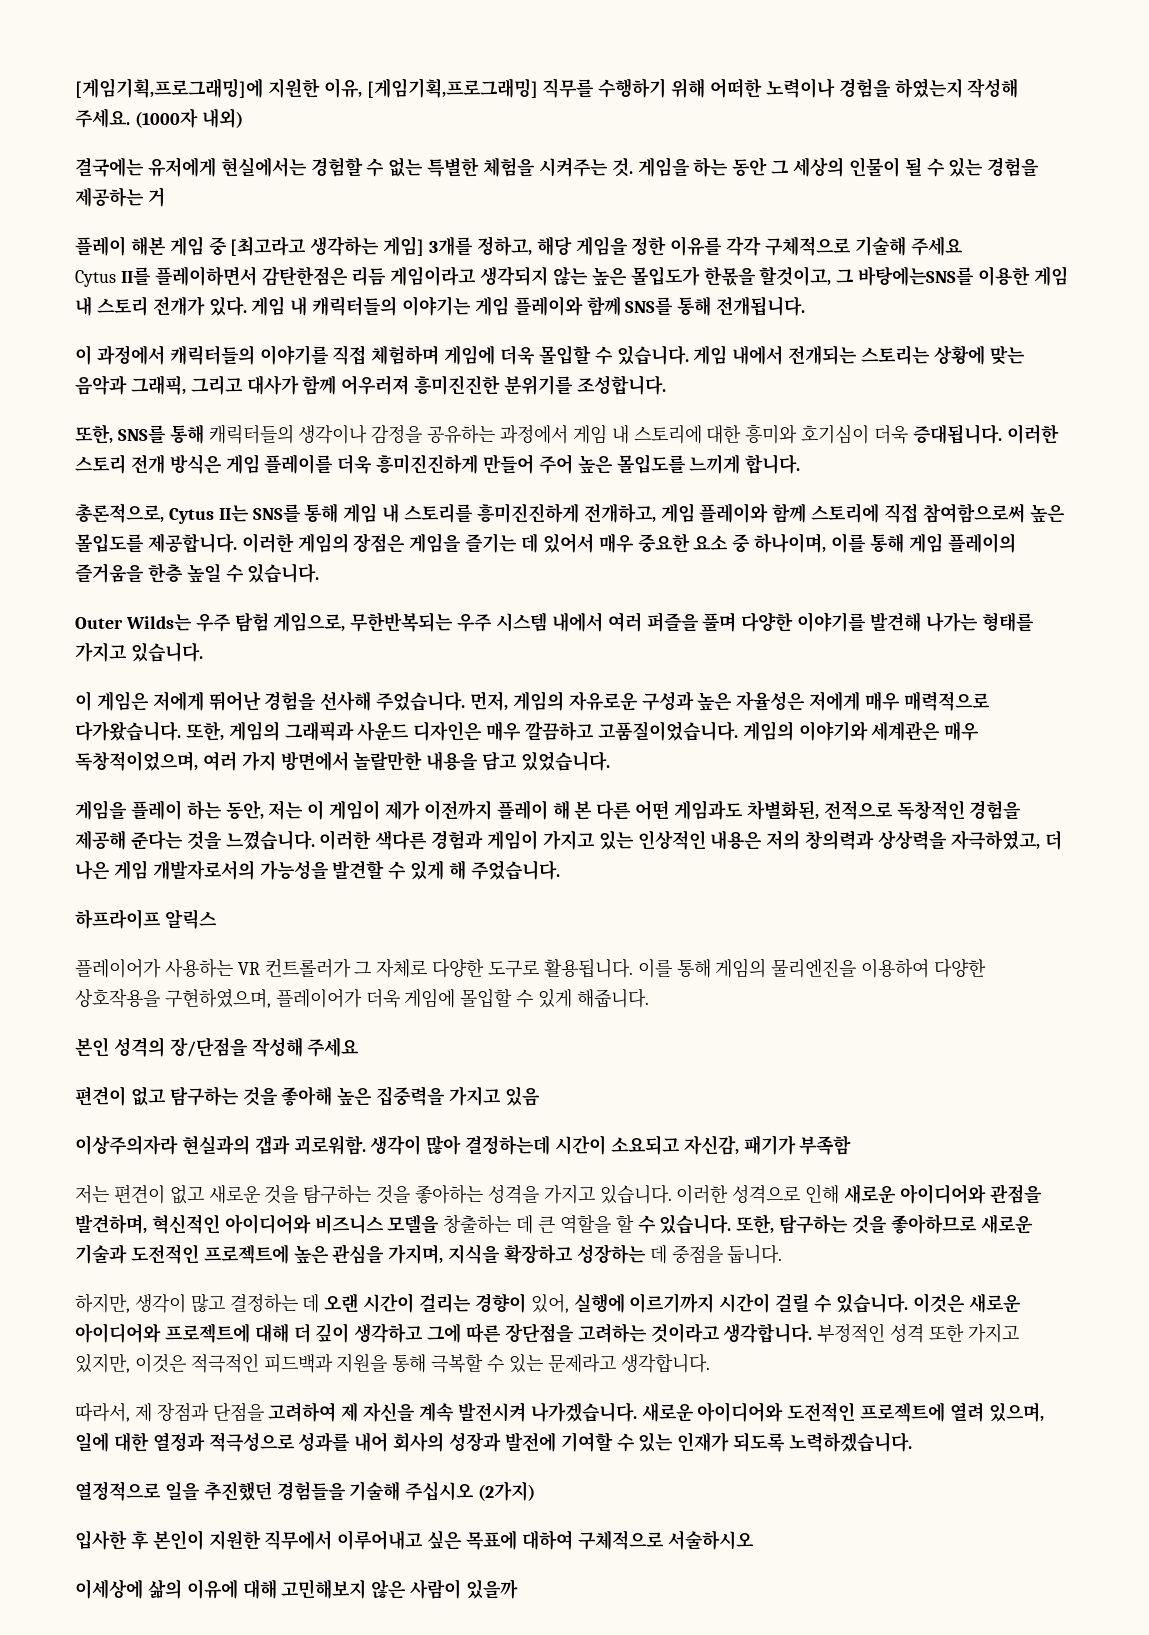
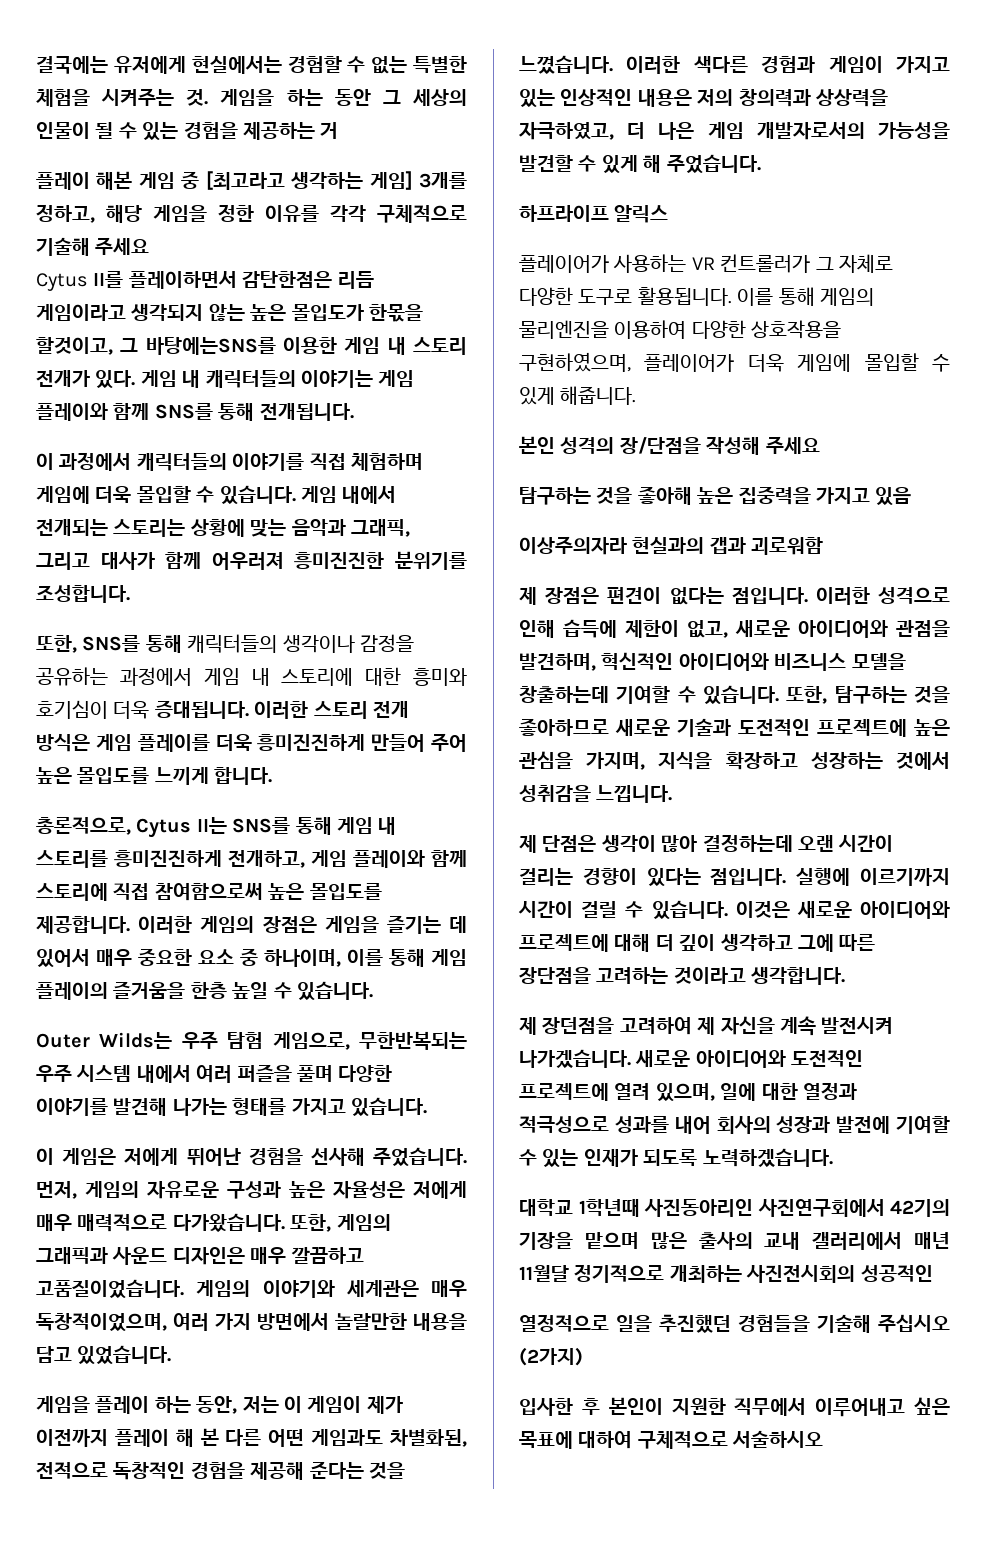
[75,78,1019,98] [75,108,243,128] [게임기획,프로그래밍]에 지원한 이유, [게임기획,프로그래밍] 직무를 수행하기 위해 어떠한 노력이나 경험을 하였는지 작성해 주세요. (1000자 내외) // -> (36, 65) none
[75,1086,166,1106] 편견이 없고 -> (820, 445) none
[293,1135,852,1155] [75,1184,840,1204] 괴로워함. 생각이 많아 결정하는데 시간이 소요되고 자신감, 패기가 부족함 // 저는 편견이 없고 새로운 것을 탐구하는 것을 좋아하는 성격을 가지고 있습니다. 이러한 성격으로 인해 -> [751,537,824,555] [519,587,950,605] [519,619,728,638] 괴로워함 // 제 장점은 편견이 없다는 점입니다. 이러한 성격으로 인해 습득에 제한이 없고,
[443,1214,634,1234] 창출하는 데 큰 역할을 할 -> [519,686,671,704] 창출하는데 기여할
[649,1244,783,1264] [75,1293,320,1313] 데 중점을 둡니다. // 하지만, 생각이 많고 결정하는 데 -> [896,752,950,770] [519,785,673,803] [519,834,793,853] 것에서 성취감을 느낍니다. // 제 단점은 생각이 많아 결정하는데
[530,1294,569,1313] 있어, -> [646,868,787,886] 있다는 점입니다.
[817,1323,1019,1343] [75,1353,710,1373] [75,1403,264,1422] 부정적인 성격 또한 가지고 있지만, 이것은 적극적인 피드백과 지원을 통해 극복할 수 있는 문제라고 생각합니다. // 따라서, 제 장점과 단점을 -> [519,1017,615,1035] // 제 장던점을
(913, 1442) none -> [519,1199,950,1217] [519,1232,950,1250] [519,1264,933,1283] // 대학교 1학년때 사진동아리인 사진연구회에서 42기의 기장을 맡으며 많은 출사의 교내 갤러리에서 매년 11월달 정기적으로 개최하는 사진전시회의 성공적인
[75,1579,519,1599] // 이세상에 삶의 이유에 대해 고민해보지 않은 사람이 있을까 -> (824, 1439) none

